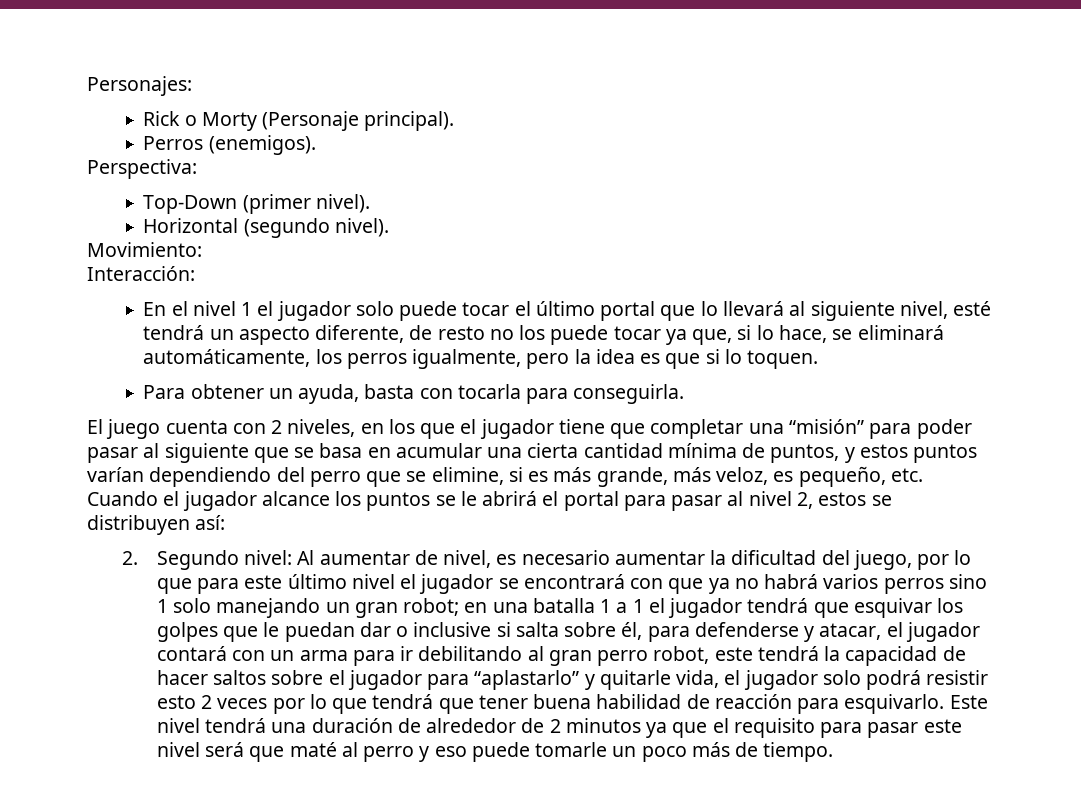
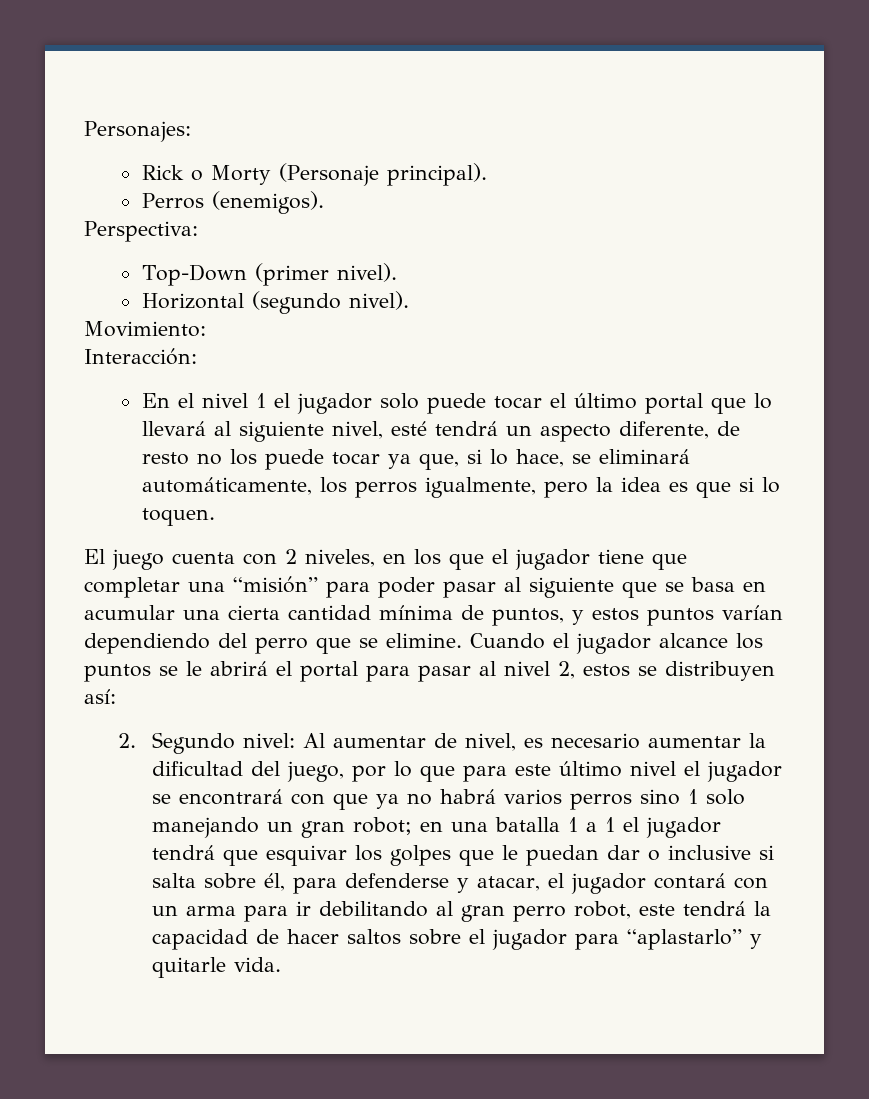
[143,384,685,404] // Para obtener un ayuda, basta con tocarla para conseguirla. -> (215, 517) none
[431,466,923,487] elimine, si es más grande, más veloz, es pequeño, etc. -> [386,633,462,648] elimine.
[676,670,989,690] [156,694,988,714] [156,718,962,738] [156,742,834,762] vida, el jugador solo podrá resistir esto 2 veces por lo que tendrá que tener buena habilidad de reacción para esquivarlo. Este nivel tendrá una duración de alrededor de 2 minutos ya que el requisito para pasar este nivel será que maté al perro y eso puede tomarle un poco más de tiempo. -> [234,957,282,972] vida.

